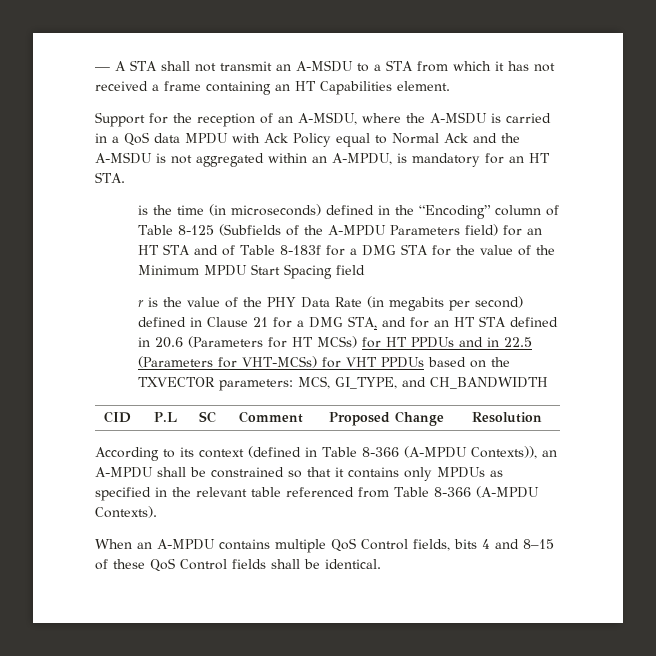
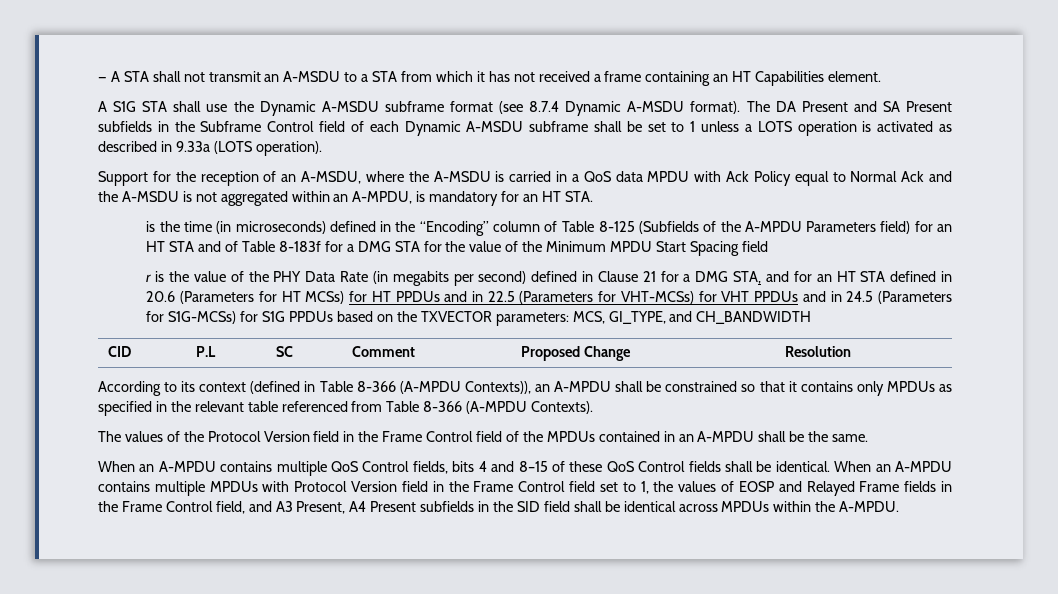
(450, 86) none -> [98,101,953,116] [98,121,953,136] [98,141,322,156] // A S1G STA shall use the Dynamic A-MSDU subframe format (see 8.7.4 Dynamic A-MSDU format). The DA Present and SA Present subfields in the Subframe Control field of each Dynamic A-MSDU subframe shall be set to 1 unless a LOTS operation is activated as described in 9.33a (LOTS operation).
(424, 362) none -> [802,291,952,304] [146,311,334,324] and in 24.5 (Parameters for S1G-MCSs) for S1G PPDUs
(157, 512) none -> [98,431,869,442] // The values of the Protocol Version field in the Frame Control field of the MPDUs contained in an A-MPDU shall be the same.
(381, 564) none -> [834,461,952,472] [98,481,953,496] [98,501,900,514] When an A-MPDU contains multiple MPDUs with Protocol Version field in the Frame Control field set to 1, the values of EOSP and Relayed Frame fields in the Frame Control field, and A3 Present, A4 Present subfields in the SID field shall be identical across MPDUs within the A-MPDU.

